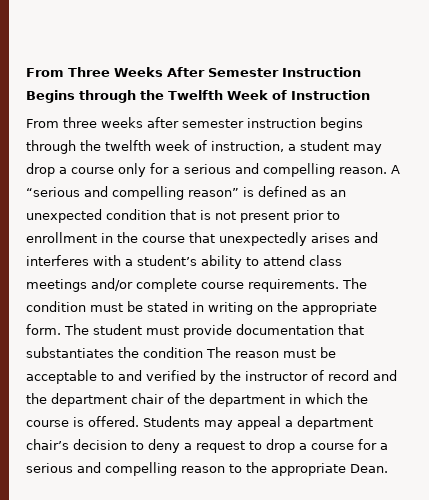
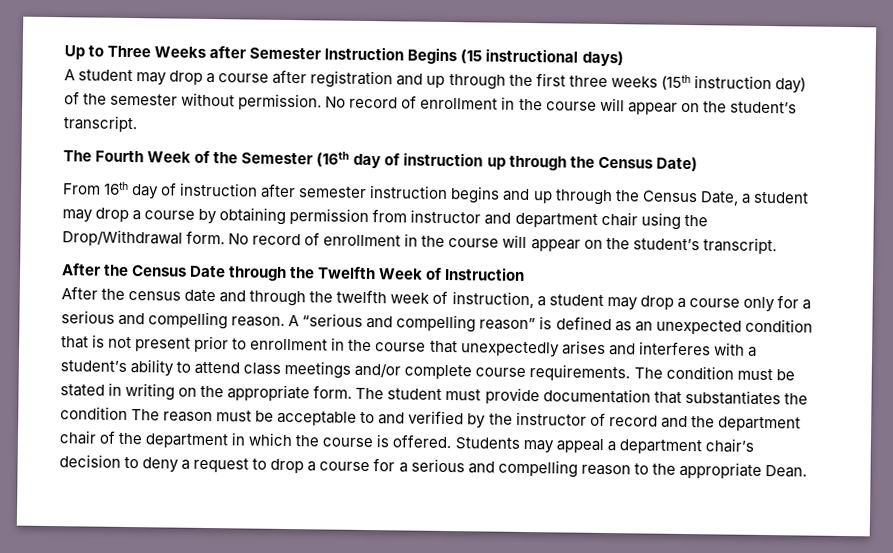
[26,68,64,77] From -> [64,45,105,60] Up to
[167,67,205,77] After -> [209,46,247,59] after
(75, 96) none -> [460,48,624,67] [64,69,806,94] [64,91,797,115] [63,115,137,133] [63,150,698,172] [63,181,809,206] [62,207,708,230] [62,229,777,255] [61,263,227,278] (15 instructional days) // A student may drop a course after registration and up through the first three weeks (15th instruction day) of the semester without permission. No record of enrollment in the course will appear on the student’s transcript. // The Fourth Week of the Semester (16th day of instruction up through the Census Date) // From 16th day of instruction after semester instruction begins and up through the Census Date, a student may drop a course by obtaining permission from instructor and department chair using the Drop/Withdrawal form. No record of enrollment in the course will appear on the student’s transcript. // After the Census Date
[26,117,363,131] From three weeks after semester instruction begins -> [61,286,247,303] After the census date and

